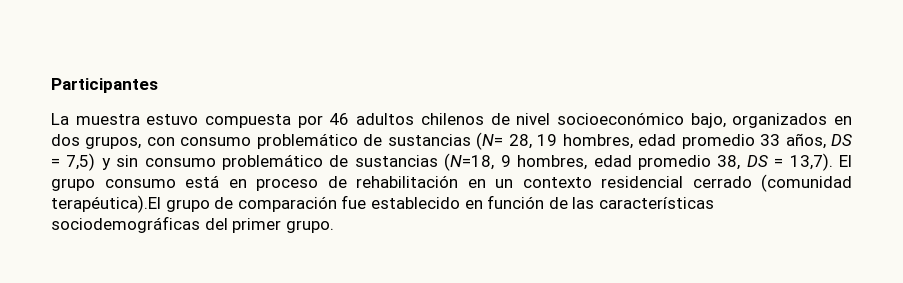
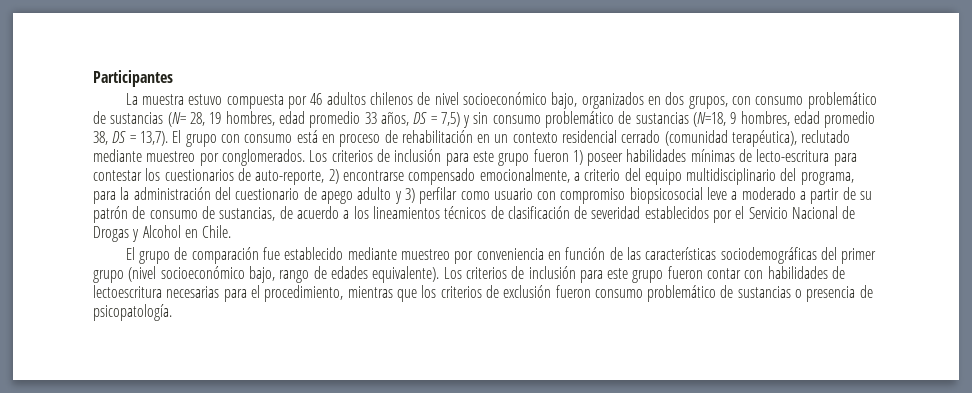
(95, 184) none -> [220,134,240,143] con
[51,195,161,213] terapéutica).El -> [732,130,851,147] [93,149,857,166] [93,168,854,185] [93,187,873,204] [93,206,856,223] [93,225,232,242] [125,247,135,260] terapéutica), reclutado mediante muestreo por conglomerados. Los criterios de inclusión para este grupo fueron 1) poseer habilidades mínimas de lecto-escritura para contestar los cuestionarios de auto-reporte, 2) encontrarse compensado emocionalmente, a criterio del equipo multidisciplinario del programa, para la administración del cuestionario de apego adulto y 3) perfilar como usuario con compromiso biopsicosocial leve a moderado a partir de su patrón de consumo de sustancias, de acuerdo a los lineamientos técnicos de clasificación de severidad establecidos por el Servicio Nacional de Drogas y Alcohol en Chile. // El
(460, 203) none -> [347,247,544,264] mediante muestreo por conveniencia
[285,220,334,233] grupo. -> [93,266,846,283] [93,285,873,302] [93,304,172,321] grupo (nivel socioeconómico bajo, rango de edades equivalente). Los criterios de inclusión para este grupo fueron contar con habilidades de lectoescritura necesarias para el procedimiento, mientras que los criterios de exclusión fueron consumo problemático de sustancias o presencia de psicopatología.

